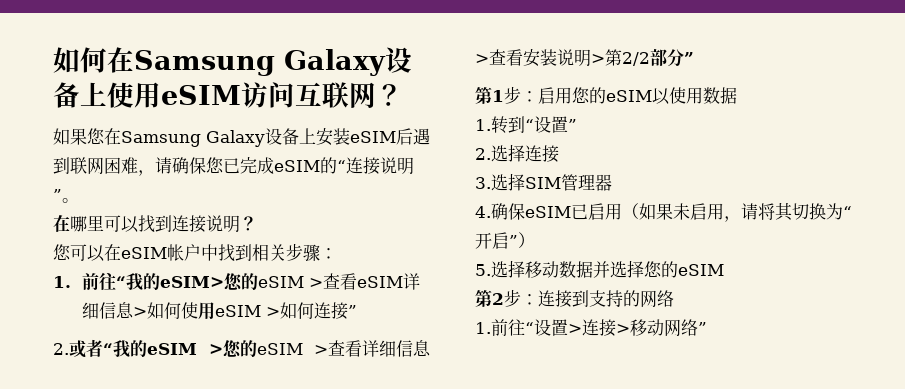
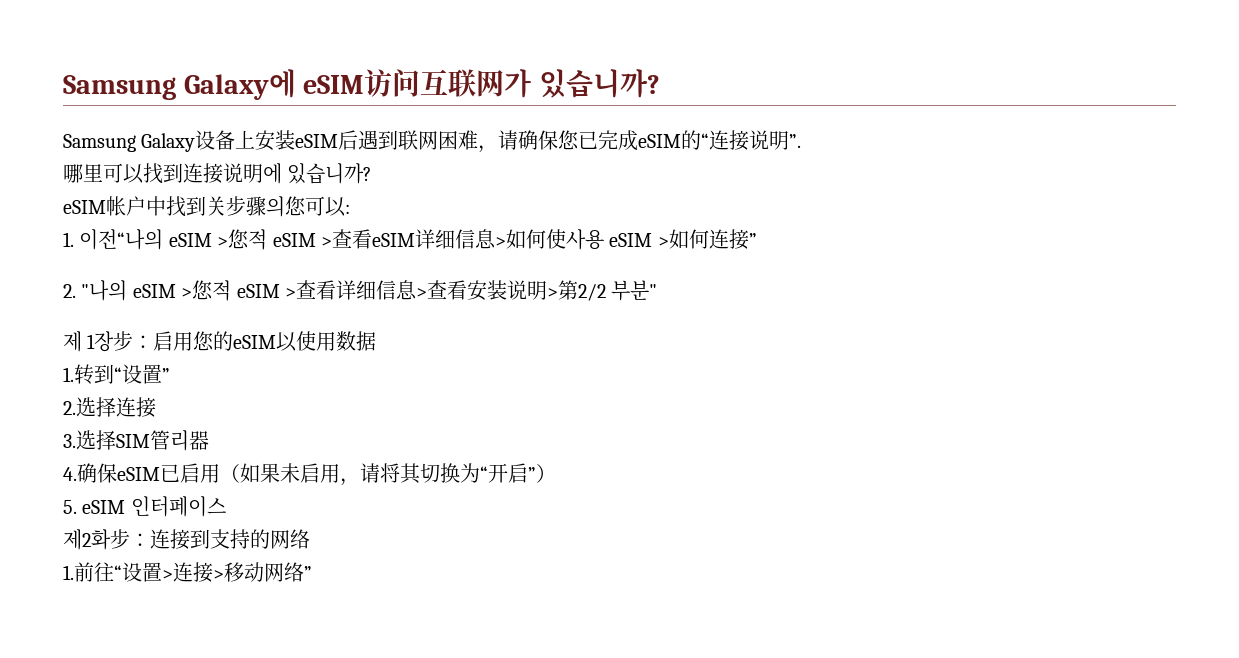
[53,47,412,76] [53,82,161,108] 如何在Samsung Galaxy设备上使用 -> [63,69,296,100] Samsung Galaxy에
[376,84,403,106] [53,128,121,145] ？ // 如果您在 -> [504,69,660,98] 가 있습니까? //
[53,189,79,203] [53,214,70,232] ”。 // 在 -> [789,134,802,148] ”. //
[240,216,257,231] [53,244,121,262] ？ // 您可以在 -> [263,163,372,184] 에 있습니까? //
[252,243,337,262] [53,272,258,291] 相关步骤： // 1.前往“我的eSIM>您的 -> [206,196,350,217] [63,229,268,250] 关步骤의您可以: // 1. 이전“나의 eSIM >您적
[197,302,215,320] 用 -> [566,229,604,250] 사용
[69,339,257,358] 或者“我的eSIM >您的 -> [81,280,232,301] "나의 eSIM >您적
[650,49,694,67] [475,86,504,104] 部分” // 第1 -> [611,280,658,301] [63,331,115,352] 부분" // 제 1장
[578,174,595,190] 理 -> [170,430,189,451] 리
[491,260,724,278] [475,289,504,307] 选择移动数据并选择您的eSIM // 第2 -> [82,496,226,517] [63,529,111,550] eSIM 인터페이스 // 제2화

